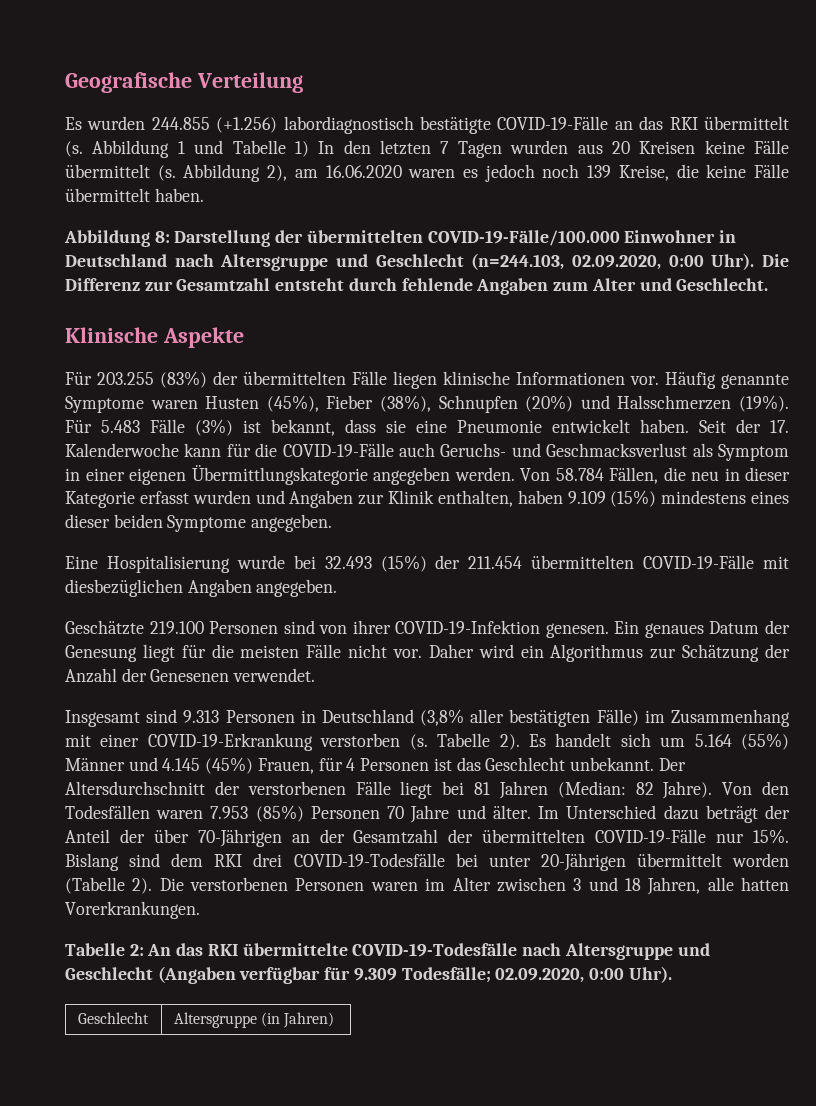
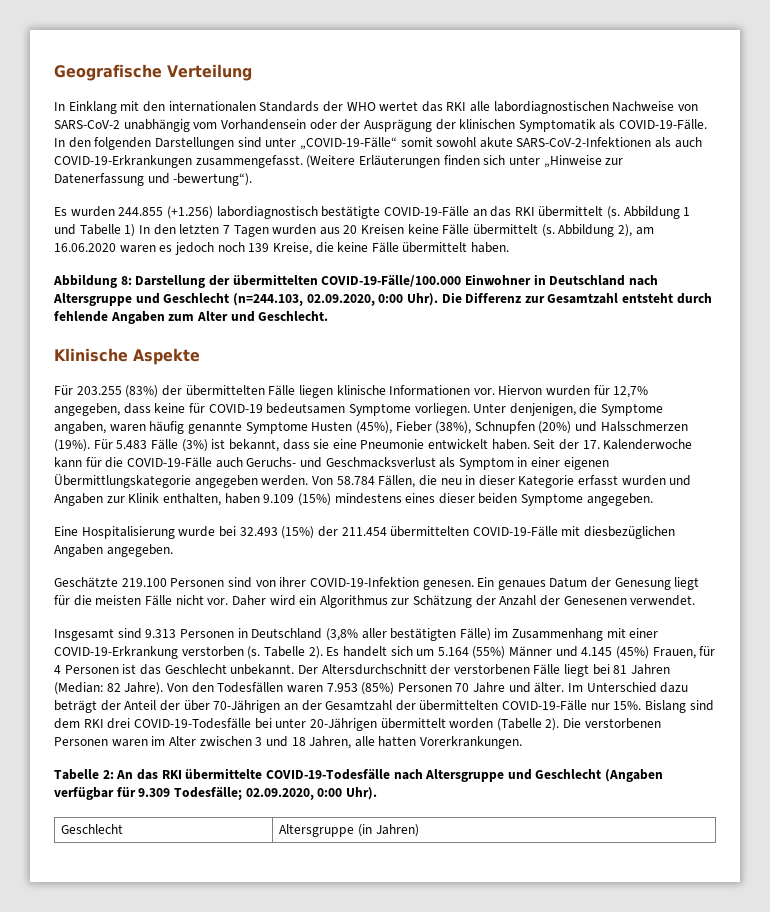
(303, 82) none -> [54,101,699,114] [54,119,708,132] [54,137,702,150] [54,155,624,168] [54,173,253,186] // In Einklang mit den internationalen Standards der WHO wertet das RKI alle labordiagnostischen Nachweise von SARS-CoV-2 unabhängig vom Vorhandensein oder der Ausprägung der klinischen Symptomatik als COVID-19-Fälle. In den folgenden Darstellungen sind unter „COVID-19-Fälle“ somit sowohl akute SARS-CoV-2-Infektionen als auch COVID-19-Erkrankungen zusammengefasst. (Weitere Erläuterungen finden sich unter „Hinweise zur Datenerfassung und -bewertung“).
[665,372,716,389] Häufig -> [498,385,649,398] [54,403,664,416] [54,421,185,434] Hiervon wurden für 12,7% angegeben, dass keine für COVID-19 bedeutsamen Symptome vorliegen. Unter denjenigen, die Symptome angaben, waren häufig
[150,400,198,409] waren -> (308, 427) none

